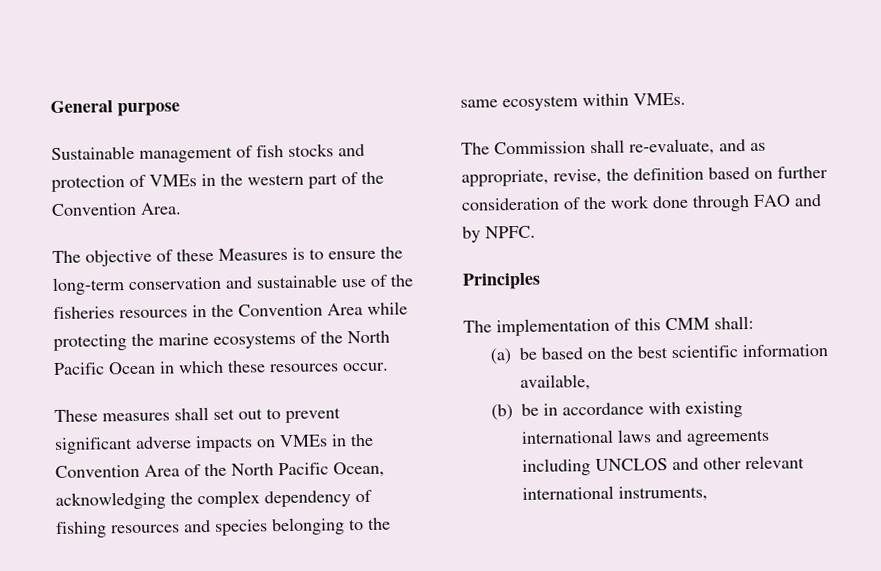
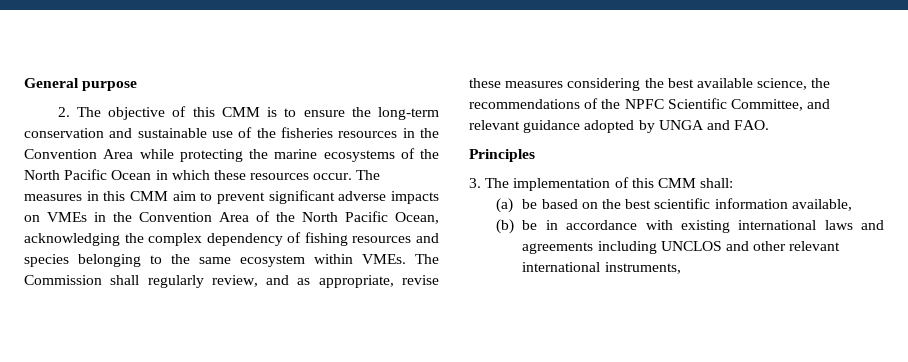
[51,143,365,163] [51,171,384,193] [51,202,182,217] Sustainable management of fish stocks and protection of VMEs in the western part of the Convention Area. // -> [57,107,70,117] 2.
[176,247,288,262] these Measures -> [192,107,260,117] this CMM
[54,407,263,422] // These measures shall set out -> [356,170,381,180] [24,191,196,201] The measures in this CMM aim
(686, 99) // -> (406, 259) none
[629,138,715,156] re-evaluate, -> [147,275,258,288] regularly review,
[553,165,828,185] [461,194,822,212] [462,225,536,243] revise, the definition based on further consideration of the work done through FAO and by NPFC. -> [401,275,439,285] [469,78,831,91] [469,98,831,111] [469,120,770,133] revise these measures considering the best available science, the recommendations of the NPFC Scientific Committee, and relevant guidance adopted by UNGA and FAO.
(541, 281) none -> [469,178,481,188] 3.

